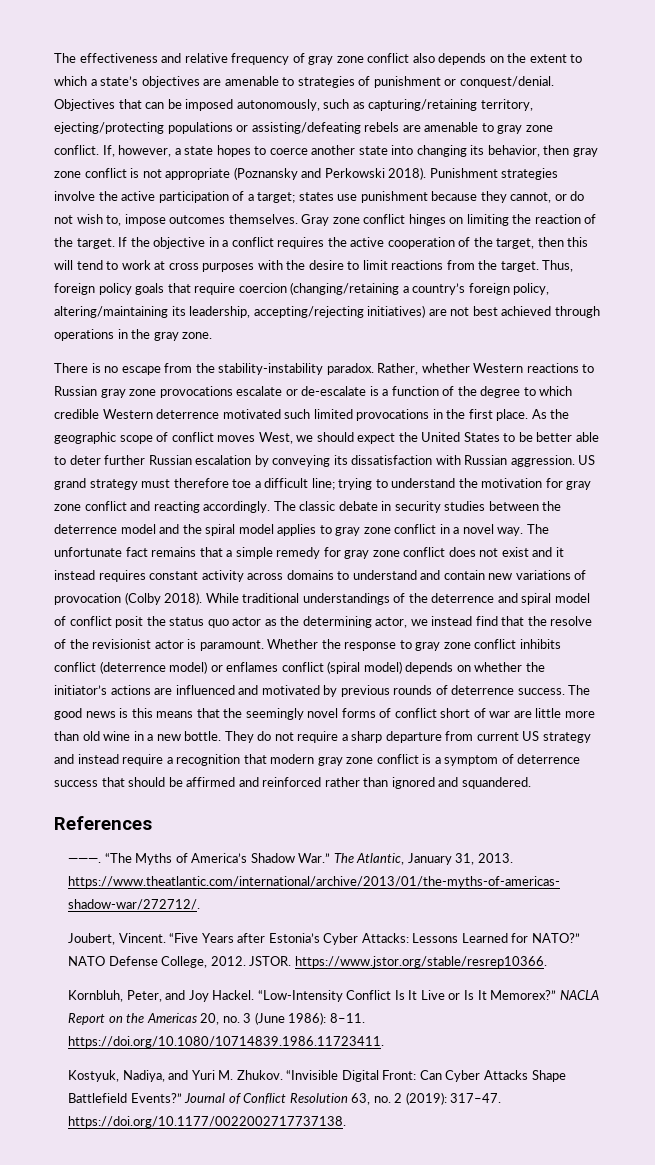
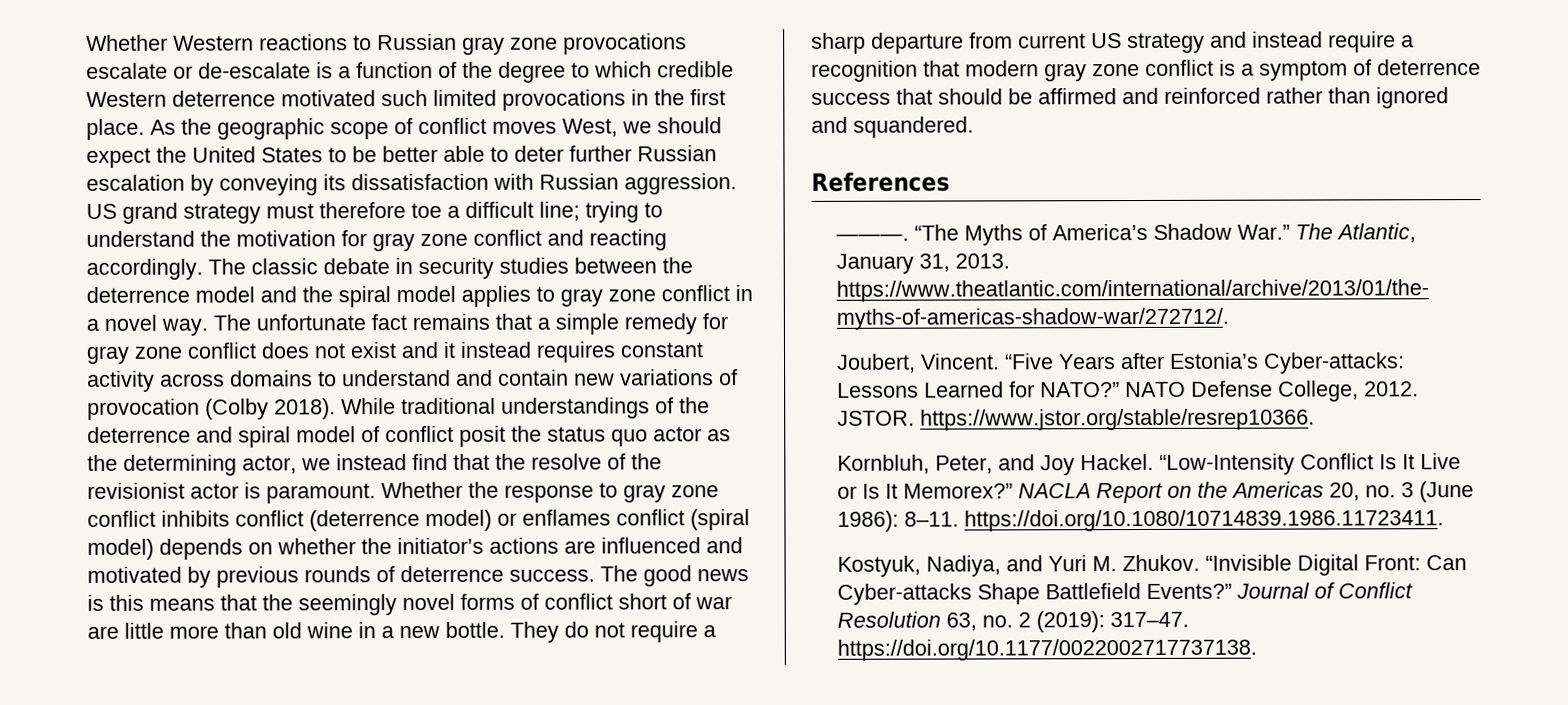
[54,53,583,65] [54,76,554,88] [54,99,533,111] [54,122,553,134] [54,145,598,157] [54,167,559,180] [54,191,585,203] [54,214,597,226] [54,237,589,249] [54,260,574,272] [54,282,550,295] [54,305,600,318] [54,329,213,341] [54,363,470,375] The effectiveness and relative frequency of gray zone conflict also depends on the extent to which a state’s objectives are amenable to strategies of punishment or conquest/denial. Objectives that can be imposed autonomously, such as capturing/retaining territory, ejecting/protecting populations or assisting/defeating rebels are amenable to gray zone conflict. If, however, a state hopes to coerce another state into changing its behavior, then gray zone conflict is not appropriate (Poznansky and Perkowski 2018). Punishment strategies involve the active participation of a target; states use punishment because they cannot, or do not wish to, impose outcomes themselves. Gray zone conflict hinges on limiting the reaction of the target. If the objective in a conflict requires the active cooperation of the target, then this will tend to work at cross purposes with the desire to limit reactions from the target. Thus, foreign policy goals that require coercion (changing/retaining a country’s foreign policy, altering/maintaining its leadership, accepting/rejecting initiatives) are not best achieved through operations in the gray zone. // There is no escape from the stability-instability paradox. Rather, whether -> [86,34,168,51] Whether
[323,933,409,945] Cyber Attacks: -> [1264,352,1406,374] Cyber-attacks:
[445,1070,529,1082] Cyber Attacks -> [837,583,973,605] Cyber-attacks

